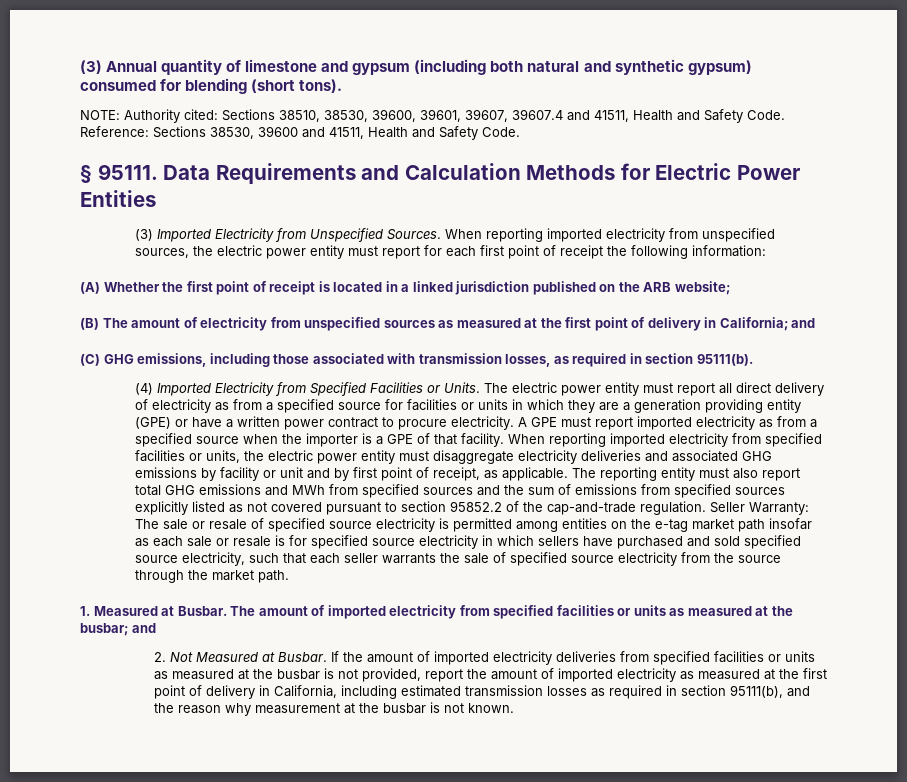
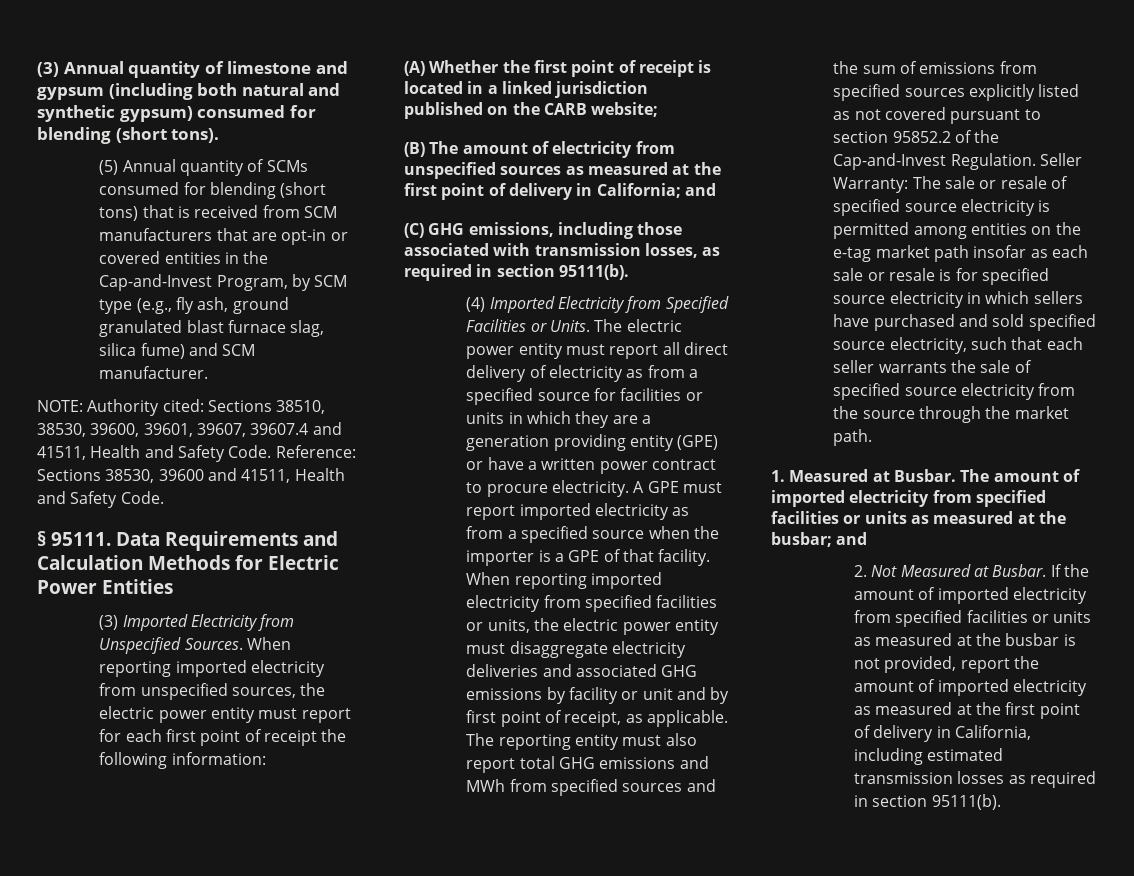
(343, 86) none -> [99,159,308,176] [99,182,327,199] [99,205,337,221] [99,228,348,245] [99,251,269,264] [99,274,348,291] [99,297,289,314] [99,320,325,337] [99,343,256,359] [99,366,209,379] // (5) Annual quantity of SCMs consumed for blending (short tons) that is received from SCM manufacturers that are opt-in or covered entities in the Cap-and-Invest Program, by SCM type (e.g., fly ash, ground granulated blast furnace slag, silica fume) and SCM manufacturer.
[643,282,672,292] ARB -> [543,103,587,115] CARB
[547,501,707,515] cap-and-trade regulation. -> [833,153,1036,170] Cap-and-Invest Regulation.
[555,651,616,662] deliveries -> (1088, 595) none
[729,685,810,698] [153,702,514,716] 95111(b), and the reason why measurement at the busbar is not known. -> [931,794,1001,810] 95111(b).

